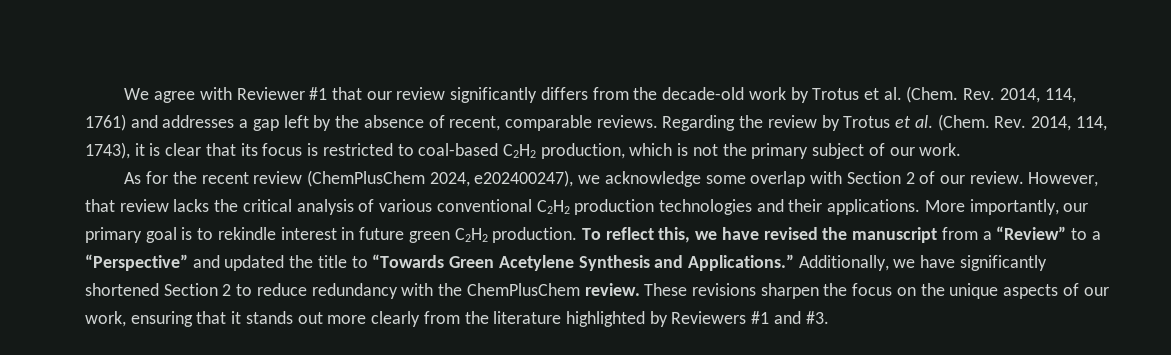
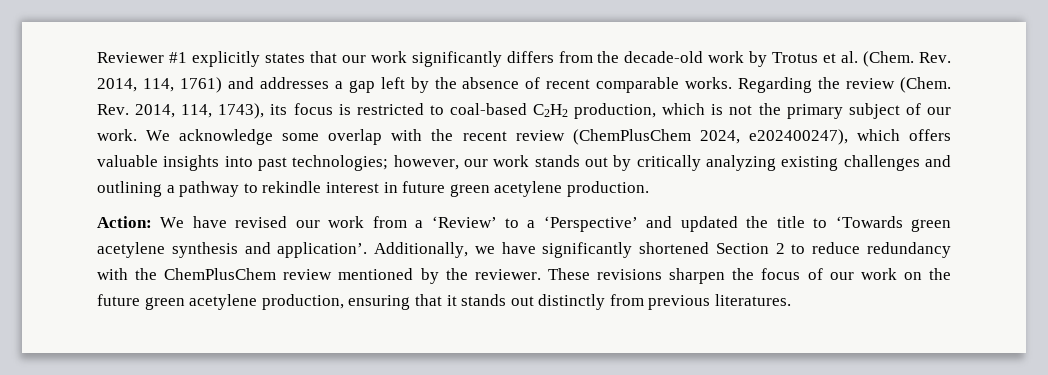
[124,87,328,103] We agree with Reviewer #1 -> [97,51,305,67] Reviewer #1 explicitly states
[396,87,446,100] review -> [370,51,407,63] work
[449,115,933,131] recent, comparable reviews. Regarding the review by Trotus et al. -> [546,77,896,93] recent comparable works. Regarding the review
[134,143,236,156] it is clear that -> (265, 111) none
[124,171,169,184] // As for -> [146,129,423,145] We acknowledge some overlap with
[578,171,1099,187] [85,199,1089,215] [85,227,193,243] we acknowledge some overlap with Section 2 of our review. However, that review lacks the critical analysis of various conventional C2H2 production technologies and their applications. More importantly, our primary goal is -> [856,129,952,141] [97,155,952,171] [97,181,240,197] which offers valuable insights into past technologies; however, our work stands out by critically analyzing existing challenges and outlining a pathway
[454,228,488,242] C2H2 -> [494,181,563,197] acetylene
[581,227,938,243] To reflect this, we have revised the manuscript -> [97,216,365,228] // Action: We have revised our work
[996,226,1067,240] “Review” -> [431,216,497,228] ‘Review’
[85,254,188,271] “Perspective” -> [543,216,638,232] ‘Perspective’
[372,254,794,271] “Towards Green Acetylene Synthesis and Applications.” -> [835,216,952,232] [97,242,368,258] ‘Towards green acetylene synthesis and application’.
[584,283,640,296] review. -> [283,268,541,284] review mentioned by the reviewer.
[896,283,1109,299] [85,311,126,327] on the unique aspects of our work, -> [807,268,952,280] [97,294,344,310] of our work on the future green acetylene production,
[327,311,829,327] more clearly from the literature highlighted by Reviewers #1 and #3. -> [538,294,792,310] distinctly from previous literatures.

